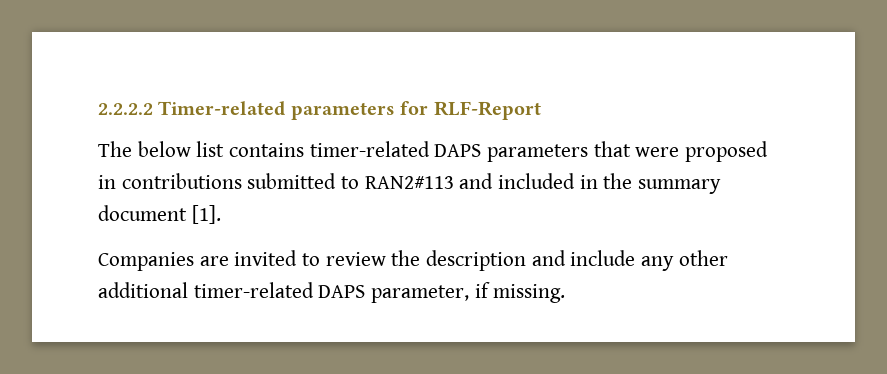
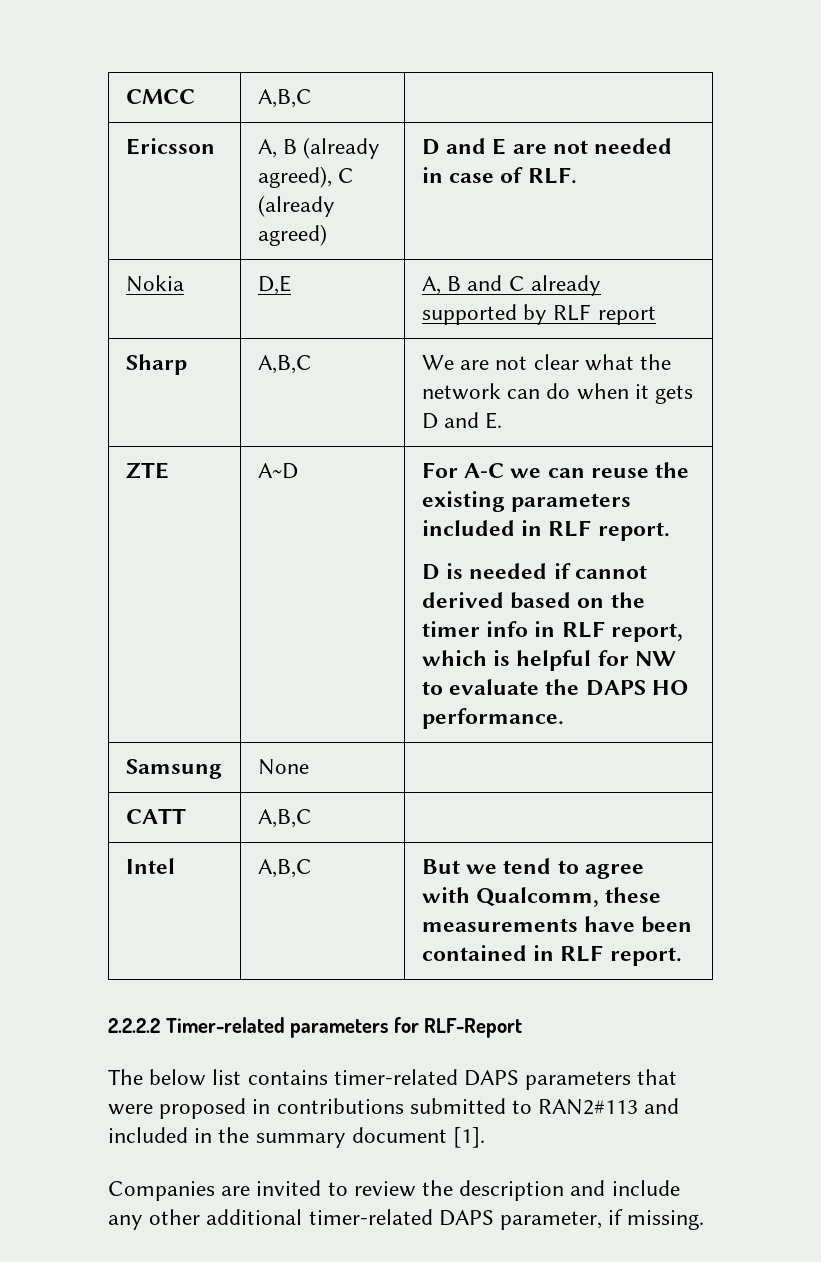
(98, 109) none -> [125,89,195,104] [257,89,312,108] [125,138,215,155] [257,137,381,159] [257,166,355,188] [257,195,335,217] [257,224,327,246] [421,138,672,155] [421,167,577,184] [125,275,184,292] [257,275,291,295] [421,275,601,296] [421,304,656,325] [125,354,187,375] [257,355,312,374] [421,354,671,371] [421,383,693,404] [421,412,503,429] [125,462,169,479] [257,463,298,479] [421,462,689,478] [421,491,632,512] [421,520,670,541] [421,563,647,580] [421,592,645,609] [421,621,683,642] [421,650,676,671] [421,679,688,696] [421,708,564,729] [125,759,222,779] [257,759,309,775] [125,808,186,824] [257,809,312,828] [125,858,175,874] [257,859,312,878] [421,858,644,879] [421,887,662,907] [421,916,693,933] [421,945,682,966] CMCC | A,B,C | // Ericsson | A, B (already agreed), C (already agreed) | D and E are not needed in case of RLF. // Nokia | D,E | A, B and C already supported by RLF report // Sharp | A,B,C | We are not clear what the network can do when it gets D and E. // ZTE | A~D | For A-C we can reuse the existing parameters included in RLF report. // D is needed if cannot derived based on the timer info in RLF report, which is helpful for NW to evaluate the DAPS HO performance. // Samsung | None | // CATT | A,B,C | // Intel | A,B,C | But we tend to agree with Qualcomm, these measurements have been contained in RLF report. //

